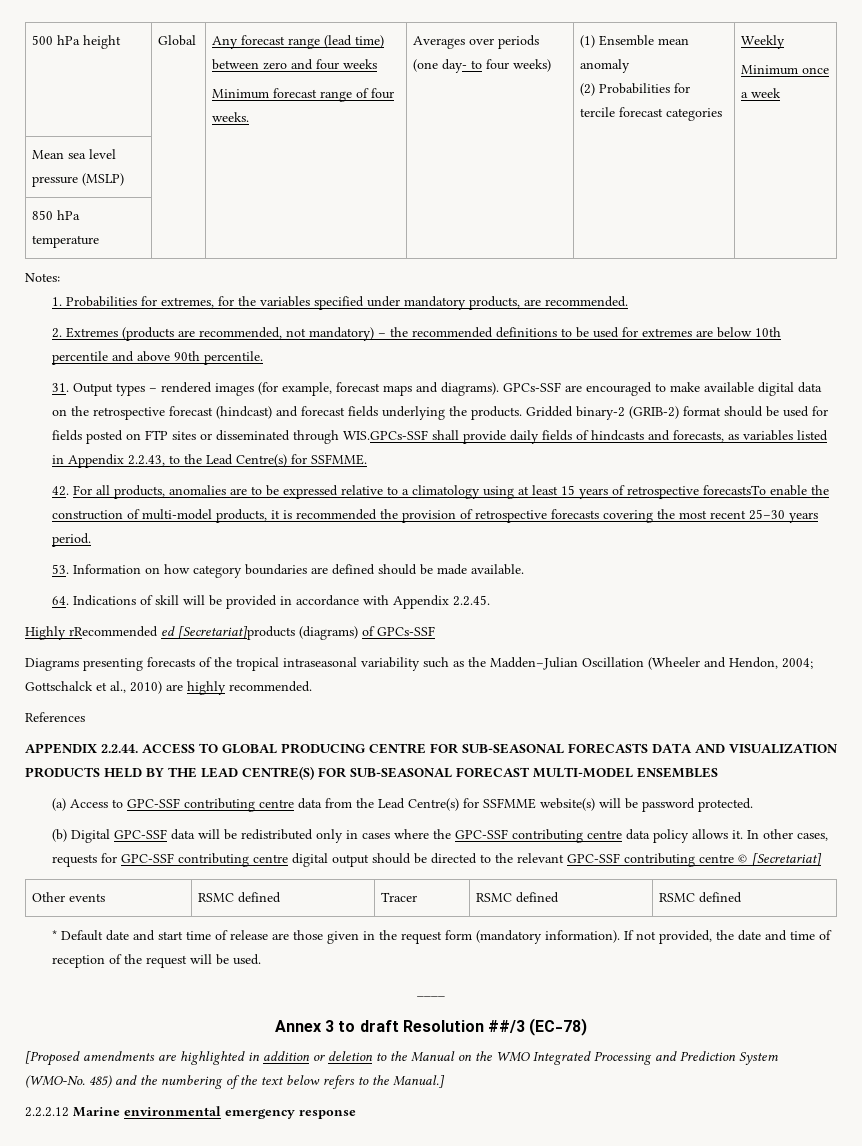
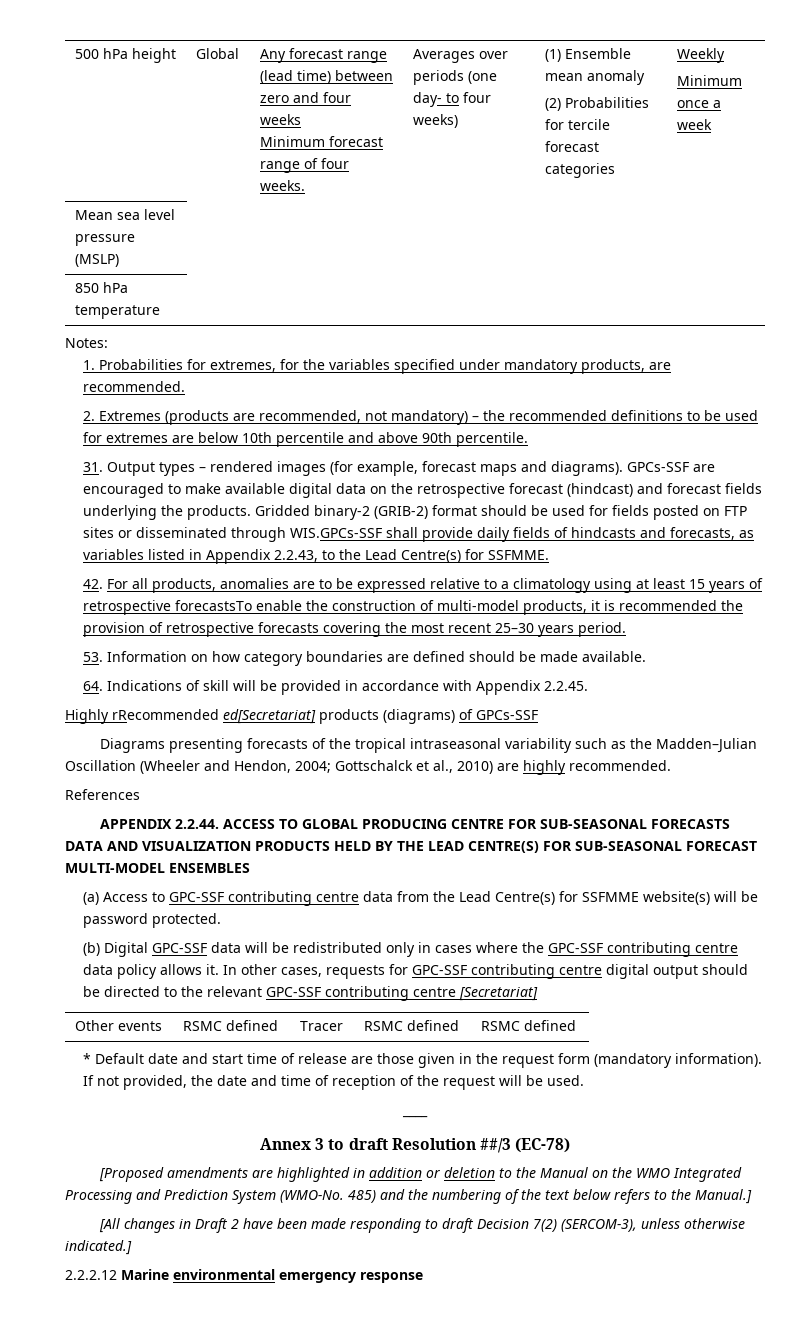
[161,626,295,640] ed [Secretariat]products -> [223,709,379,724] ed[Secretariat] products
[737,854,748,863] © -> (457, 992) none
(445, 1081) none -> [98,1218,745,1233] [65,1240,132,1255] // [All changes in Draft 2 have been made responding to draft Decision 7(2) (SERCOM-3), unless otherwise indicated.]

